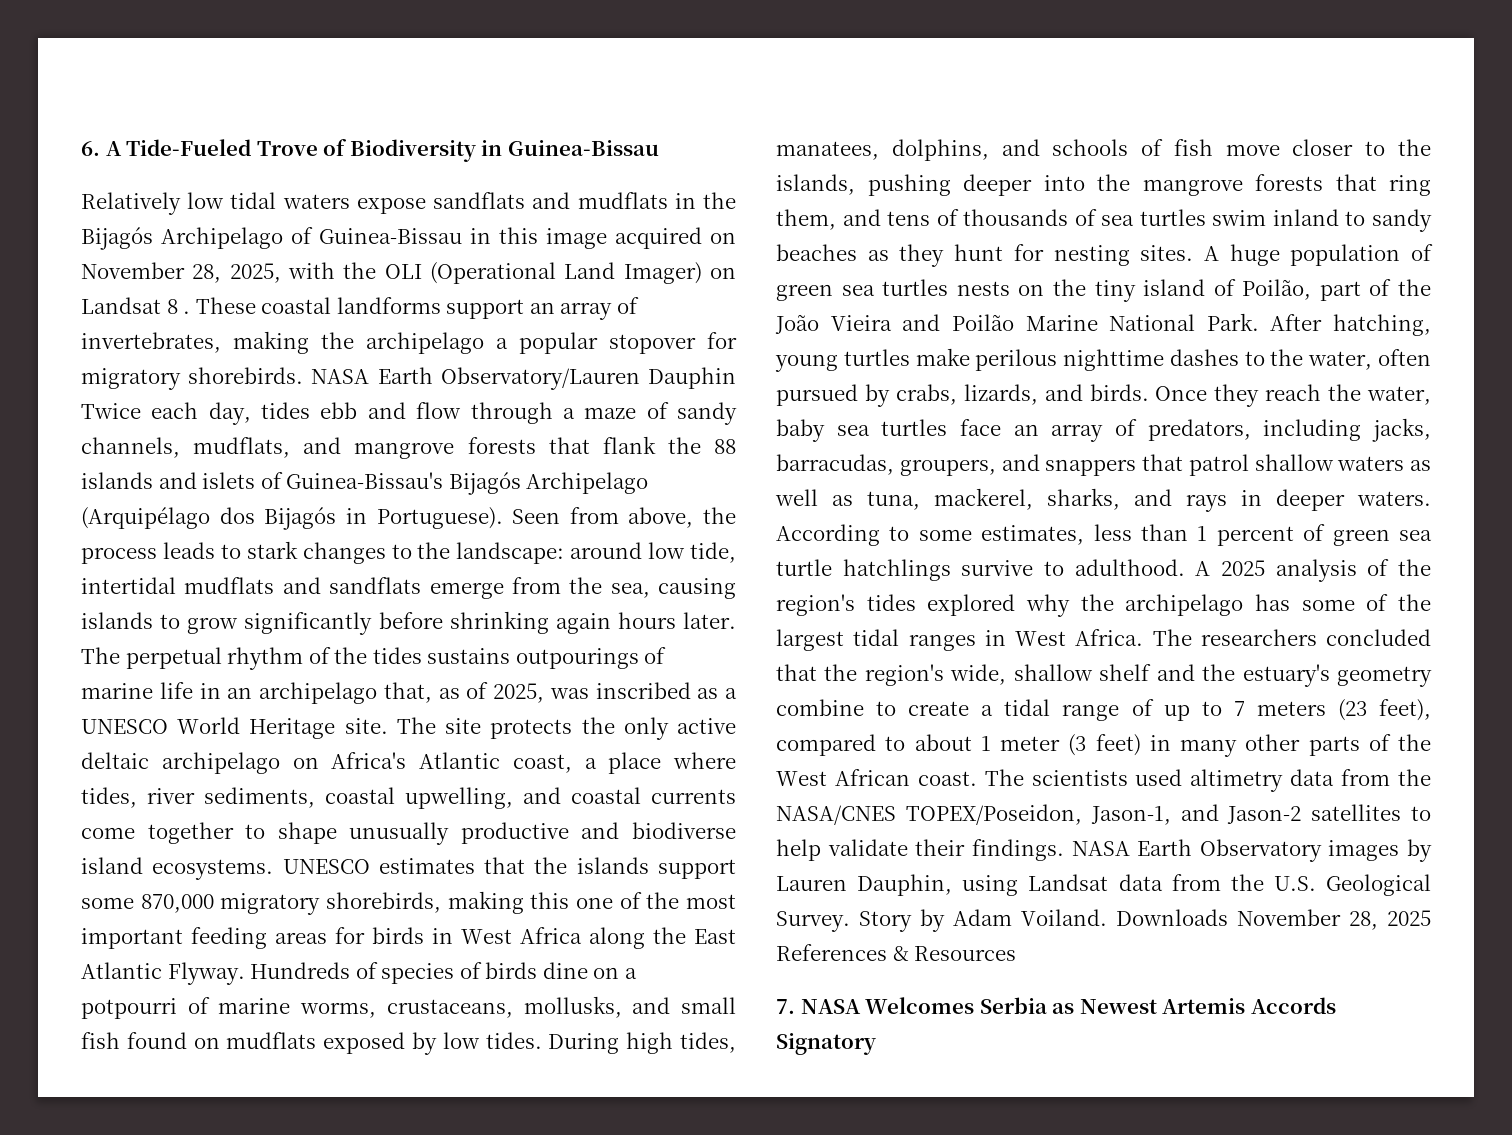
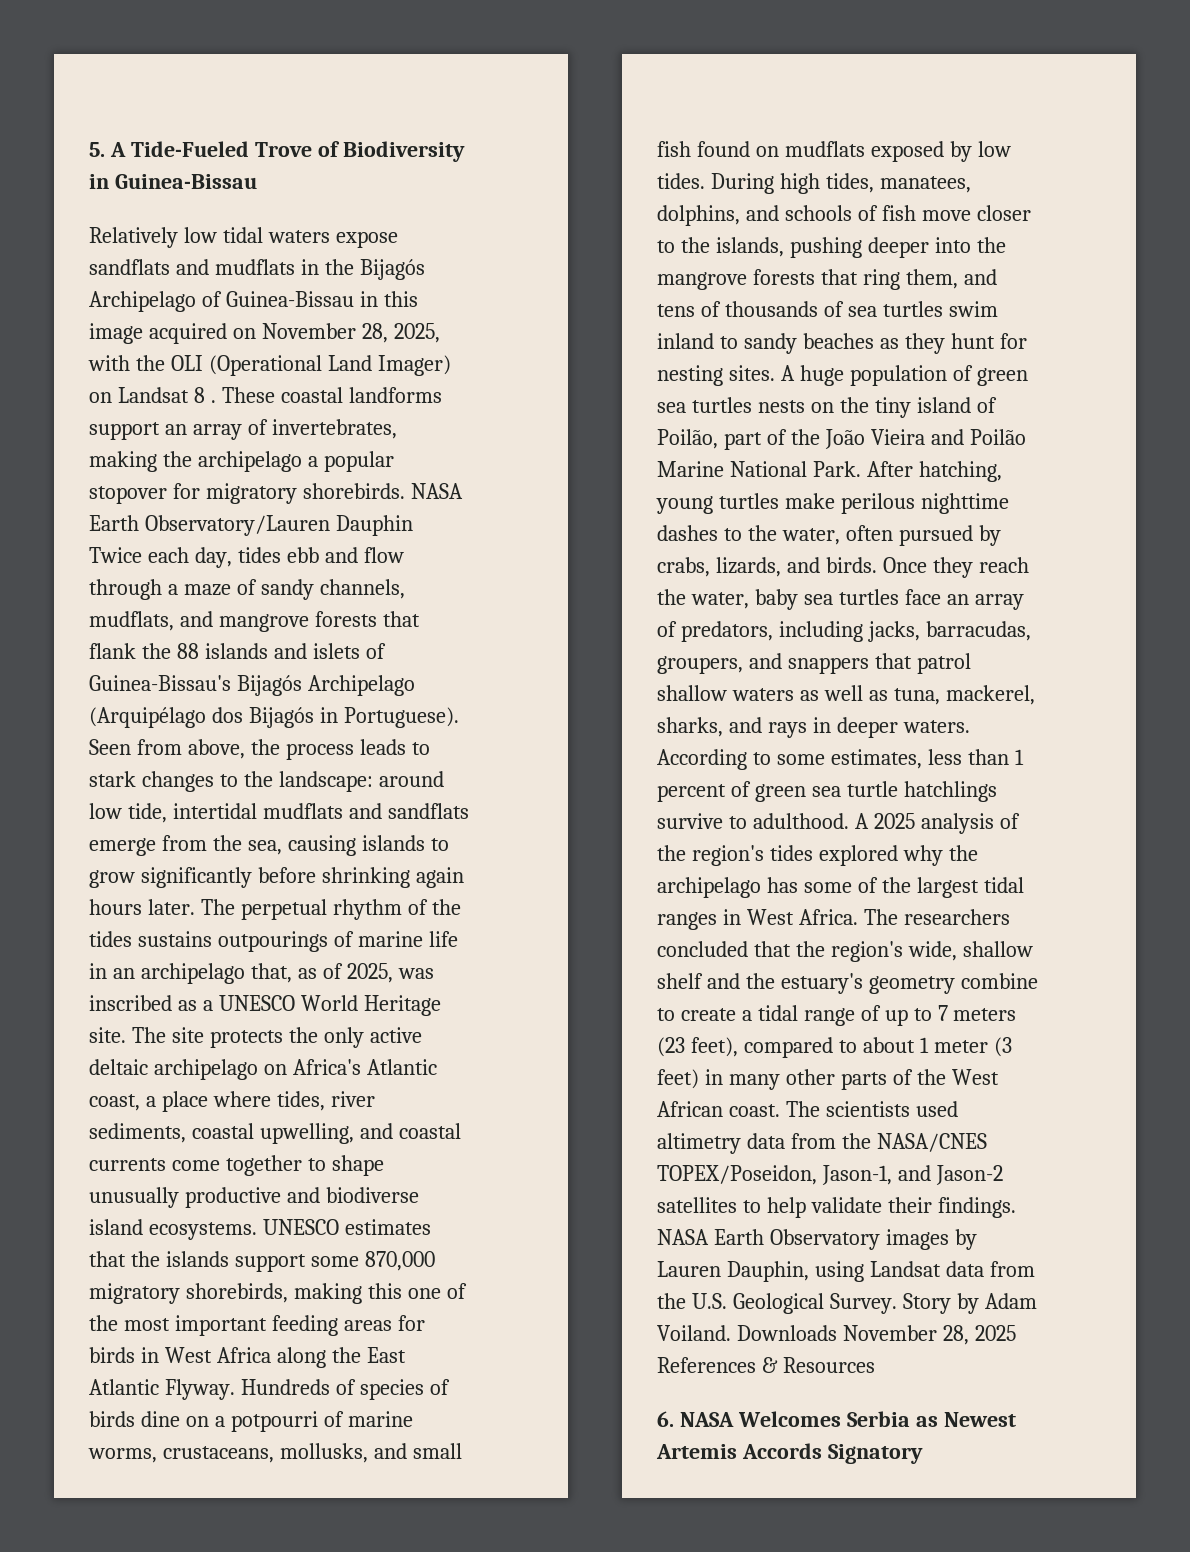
[81,141,100,156] 6. -> [89,142,105,157] 5.
[776,999,795,1014] 7. -> [657,1411,674,1427] 6.

